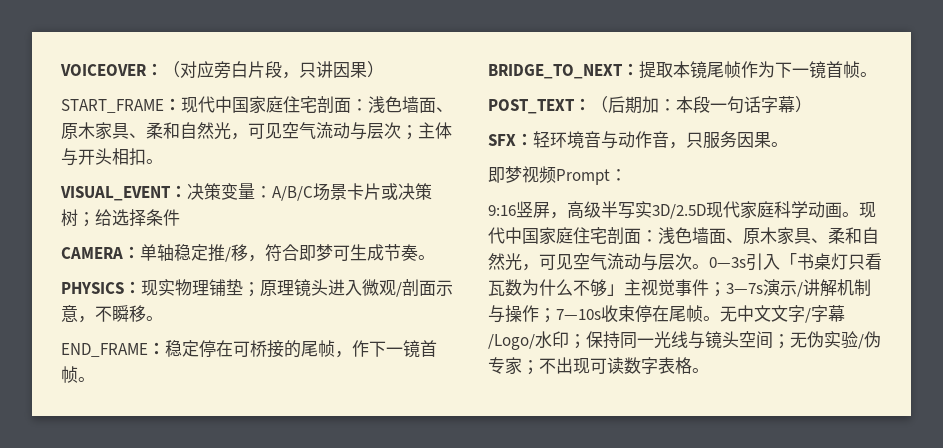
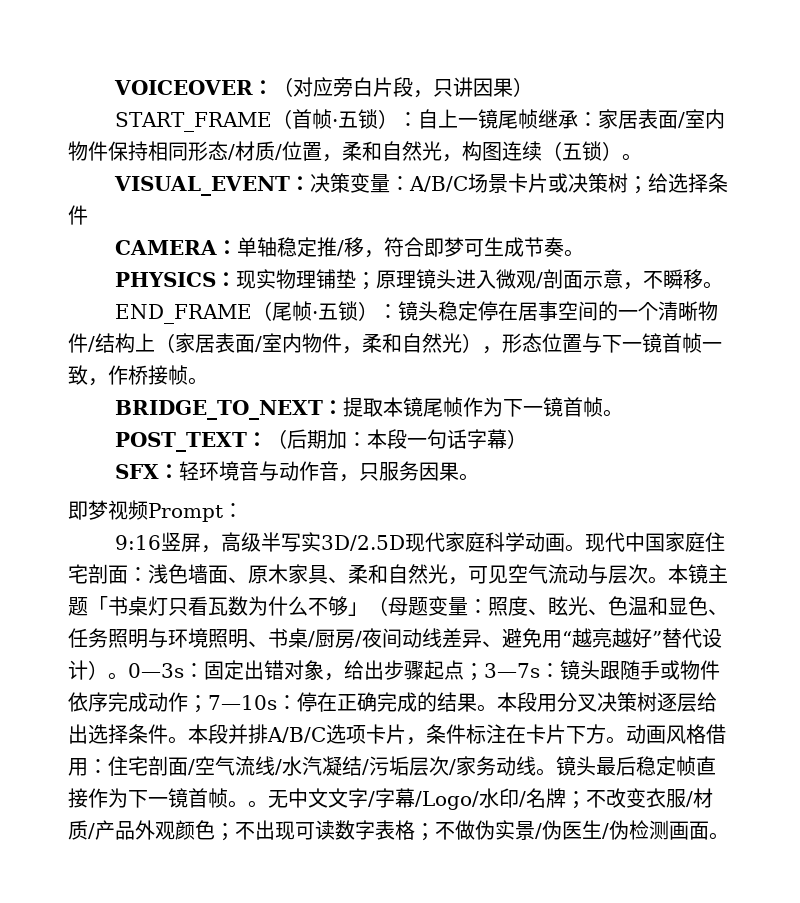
[164,96,453,114] [61,122,452,140] [61,148,146,166] ：现代中国家庭住宅剖面：浅色墙面、原木家具、柔和自然光，可见空气流动与层次；主体与开头相扣 -> [272,109,726,129] [68,141,622,162] （首帧·五锁）：自上一镜尾帧继承：家居表面/室内物件保持相同形态/材质/位置，柔和自然光，构图连续（五锁）
[148,340,437,358] ：稳定停在可桥接的尾帧，作下一镜首 -> [252,301,719,321] [68,333,722,354] [68,365,168,386] （尾帧·五锁）：镜头稳定停在居事空间的一个清晰物件/结构上（家居表面/室内物件，柔和自然光），形态位置与下一镜首帧一致，作桥接
[709,253,780,271] 0—3s引入 -> [668,564,728,584] [68,597,88,616] 本镜主题
[624,279,871,297] [488,305,703,323] 主视觉事件；3—7s演示/讲解机制与操作；7—10s收束停在尾帧 -> [368,596,728,616] [68,628,722,649] [68,660,720,681] [68,692,717,713] [68,724,726,745] [68,756,716,776] [68,788,248,808] （母题变量：照度、眩光、色温和显色、任务照明与环境照明、书桌/厨房/夜间动线差异、避免用“越亮越好”替代设计）。0—3s：固定出错对象，给出步骤起点；3—7s：镜头跟随手或物件依序完成动作；7—10s：停在正确完成的结果。本段用分叉决策树逐层给出选择条件。本段并排A/B/C选项卡片，条件标注在卡片下方。动画风格借用：住宅剖面/空气流线/水汽凝结/污垢层次/家务动线。镜头最后稳定帧直接作为下一镜首帧。
[569,331,881,349] [488,357,522,375] ；保持同一光线与镜头空间；无伪实验/伪专家 -> [519,788,713,809] [68,820,215,840] /名牌；不改变衣服/材质/产品外观颜色
(692, 365) none -> [415,820,709,841] ；不做伪实景/伪医生/伪检测画面

